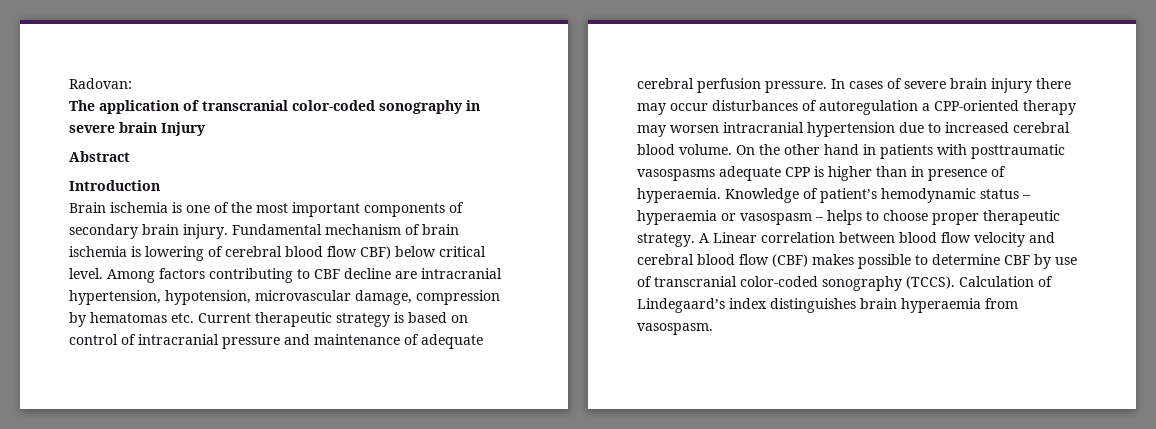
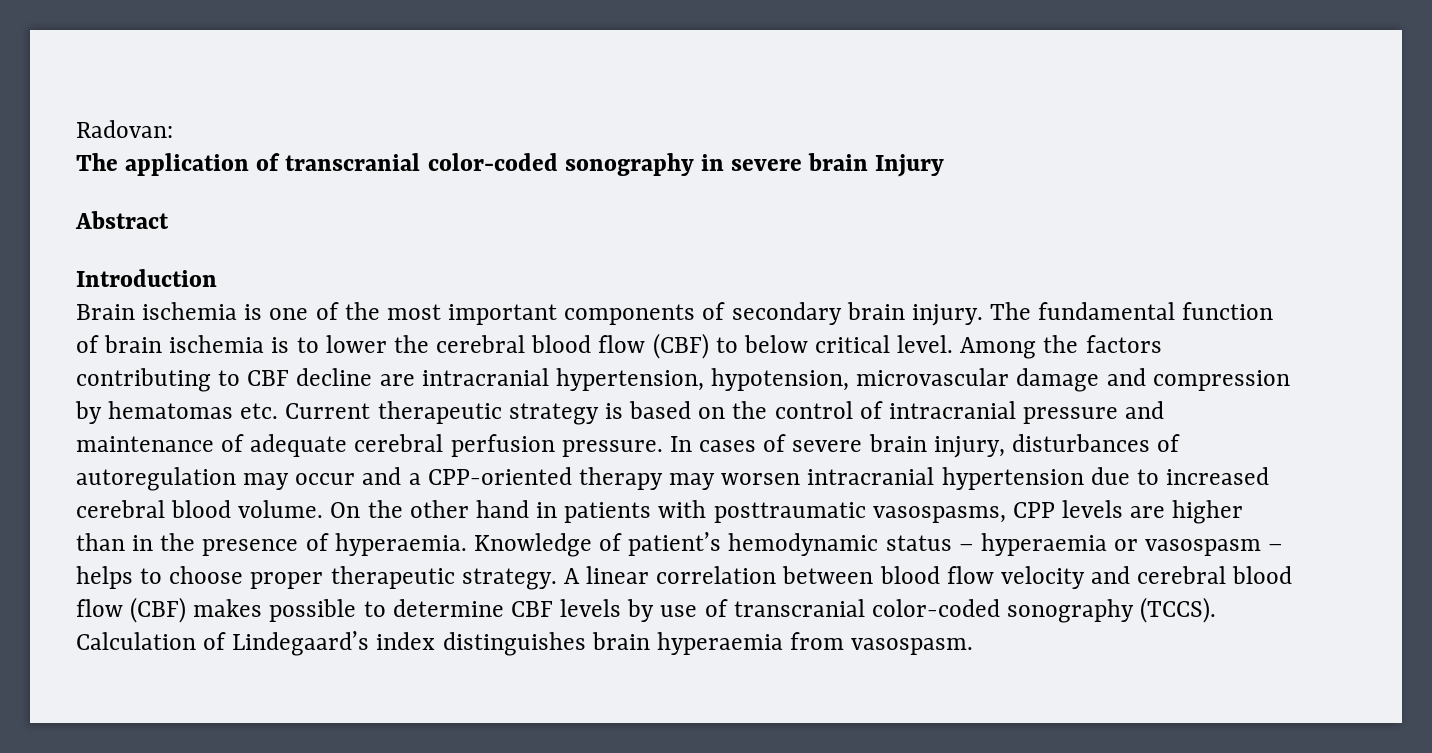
[232,224,401,235] Fundamental mechanism -> [990,302,1274,320] The fundamental function
[145,246,391,261] lowering of cerebral blood flow CBF) -> [296,333,738,359] to lower the cerebral blood flow (CBF) to
(155, 276) none -> [1043,335,1079,353] the
[355,290,412,305] damage, -> [1016,368,1146,392] damage and
(468, 319) none -> [732,401,768,419] the
[991,78,1071,93] [637,100,918,115] injury there may occur disturbances of autoregulation -> [933,434,1181,458] [76,467,402,491] injury, disturbances of autoregulation may occur and
[637,166,824,181] vasospasms adequate CPP is -> [872,500,1166,523] vasospasms, CPP levels are
(924, 171) none -> [160,533,196,551] the
[713,232,757,243] Linear -> [586,566,650,584] linear
(1030, 260) none -> [560,599,622,617] levels

